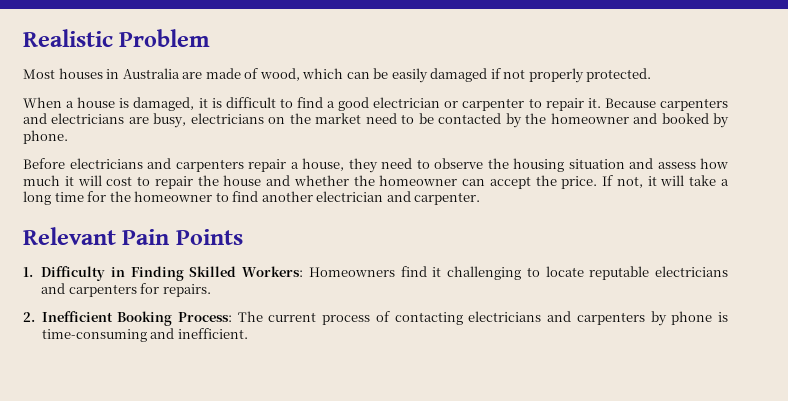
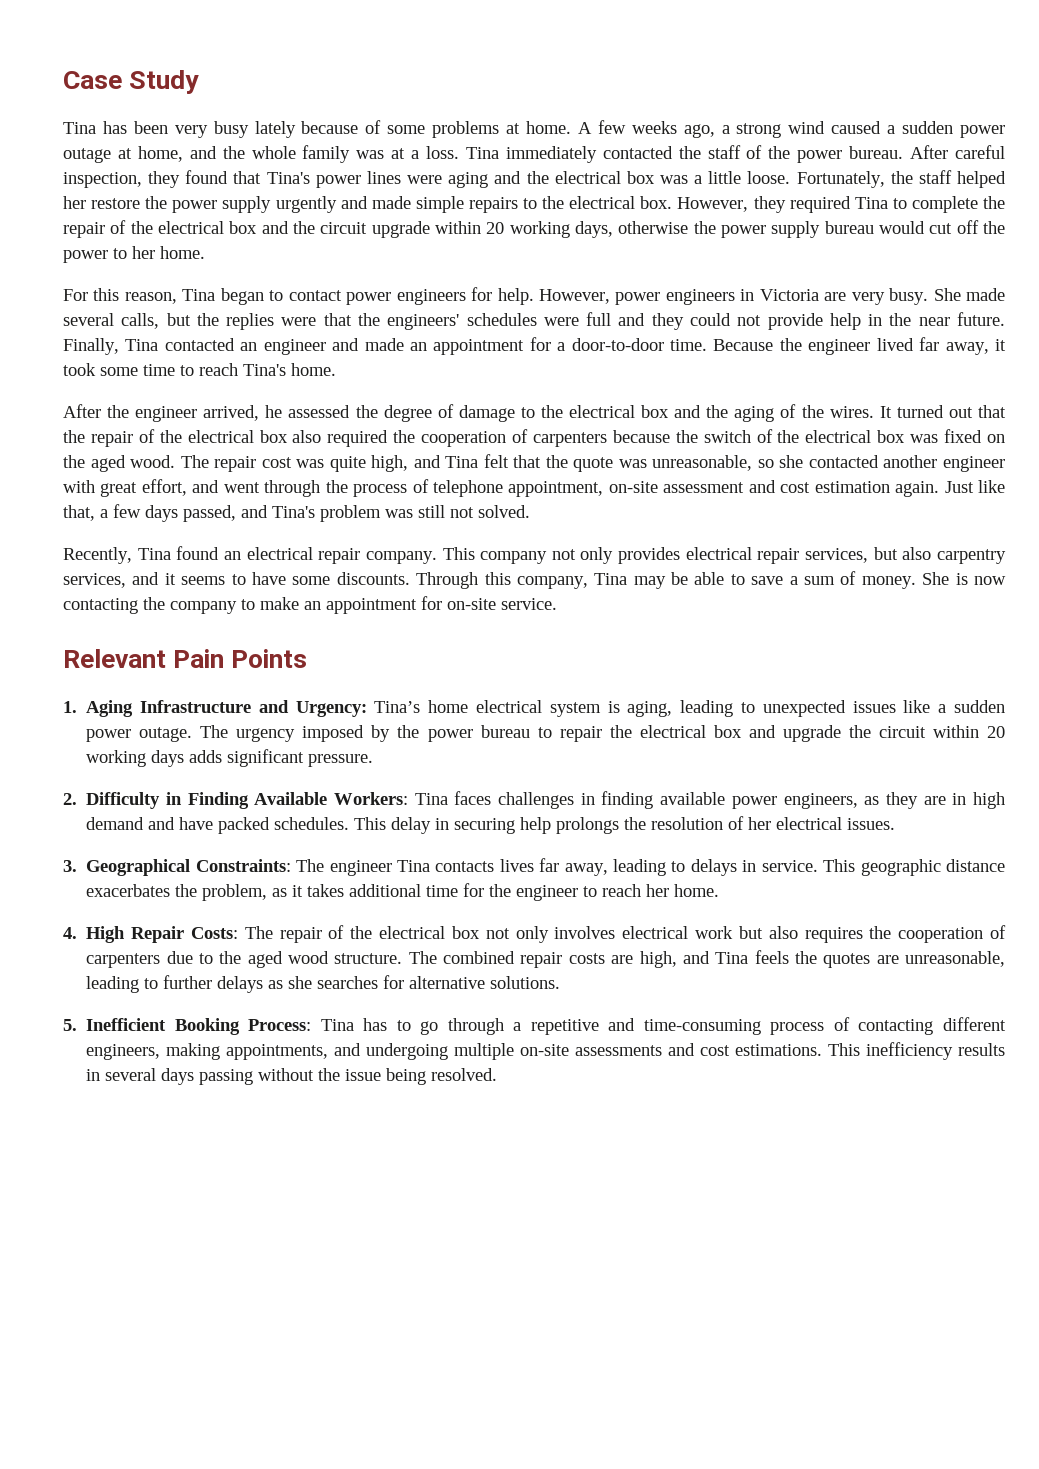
[23,29,211,47] [23,68,652,83] [23,97,728,111] [23,113,729,128] [23,130,68,144] [23,158,728,173] [23,175,730,189] [23,191,481,205] [23,227,243,245] [23,266,728,281] [41,283,211,297] [23,311,729,326] [41,328,248,342] Realistic Problem // Most houses in Australia are made of wood, which can be easily damaged if not properly protected. // When a house is damaged, it is difficult to find a good electrician or carpenter to repair it. Because carpenters and electricians are busy, electricians on the market need to be contacted by the homeowner and booked by phone. // Before electricians and carpenters repair a house, they need to observe the housing situation and assess how much it will cost to repair the house and whether the homeowner can accept the price. If not, it will take a long time for the homeowner to find another electrician and carpenter. // Relevant Pain Points // 1. Difficulty in Finding Skilled Workers: Homeowners find it challenging to locate reputable electricians and carpenters for repairs. // 2. Inefficient Booking Process: The current process of contacting electricians and carpenters by phone is time-consuming and inefficient. -> [63,70,200,94] [63,120,1005,138] [63,145,1006,163] [63,170,1006,188] [63,196,1006,213] [63,220,1006,238] [63,246,205,263] [63,287,1006,305] [63,312,1006,330] [63,337,1007,355] [63,363,336,376] [63,404,1006,422] [63,429,1006,447] [63,454,1005,472] [63,479,1006,497] [63,504,530,522] [63,546,1006,564] [63,571,1007,589] [63,596,557,614] [63,649,308,668] [63,700,1005,717] [86,725,1005,742] [86,749,374,767] [63,791,1006,809] [86,816,896,834] [63,858,1005,876] [86,883,720,901] [63,925,1006,943] [86,950,1005,968] [86,975,561,993] [63,1017,1006,1035] [86,1042,1006,1060] [86,1068,498,1085] Case Study // Tina has been very busy lately because of some problems at home. A few weeks ago, a strong wind caused a sudden power outage at home, and the whole family was at a loss. Tina immediately contacted the staff of the power bureau. After careful inspection, they found that Tina's power lines were aging and the electrical box was a little loose. Fortunately, the staff helped her restore the power supply urgently and made simple repairs to the electrical box. However, they required Tina to complete the repair of the electrical box and the circuit upgrade within 20 working days, otherwise the power supply bureau would cut off the power to her home. // For this reason, Tina began to contact power engineers for help. However, power engineers in Victoria are very busy. She made several calls, but the replies were that the engineers' schedules were full and they could not provide help in the near future. Finally, Tina contacted an engineer and made an appointment for a door-to-door time. Because the engineer lived far away, it took some time to reach Tina's home. // After the engineer arrived, he assessed the degree of damage to the electrical box and the aging of the wires. It turned out that the repair of the electrical box also required the cooperation of carpenters because the switch of the electrical box was fixed on the aged wood. The repair cost was quite high, and Tina felt that the quote was unreasonable, so she contacted another engineer with great effort, and went through the process of telephone appointment, on-site assessment and cost estimation again. Just like that, a few days passed, and Tina's problem was still not solved. // Recently, Tina found an electrical repair company. This company not only provides electrical repair services, but also carpentry services, and it seems to have some discounts. Through this company, Tina may be able to save a sum of money. She is now contacting the company to make an appointment for on-site service. // Relevant Pain Points // 1. Aging Infrastructure and Urgency: Tina’s home electrical system is aging, leading to unexpected issues like a sudden power outage. The urgency imposed by the power bureau to repair the electrical box and upgrade the circuit within 20 working days adds significant pressure. // 2. Difficulty in Finding Available Workers: Tina faces challenges in finding available power engineers, as they are in high demand and have packed schedules. This delay in securing help prolongs the resolution of her electrical issues. // 3. Geographical Constraints: The engineer Tina contacts lives far away, leading to delays in service. This geographic distance exacerbates the problem, as it takes additional time for the engineer to reach her home. // 4. High Repair Costs: The repair of the electrical box not only involves electrical work but also requires the cooperation of carpenters due to the aged wood structure. The combined repair costs are high, and Tina feels the quotes are unreasonable, leading to further delays as she searches for alternative solutions. // 5. Inefficient Booking Process: Tina has to go through a repetitive and time-consuming process of contacting different engineers, making appointments, and undergoing multiple on-site assessments and cost estimations. This inefficiency results in several days passing without the issue being resolved.

